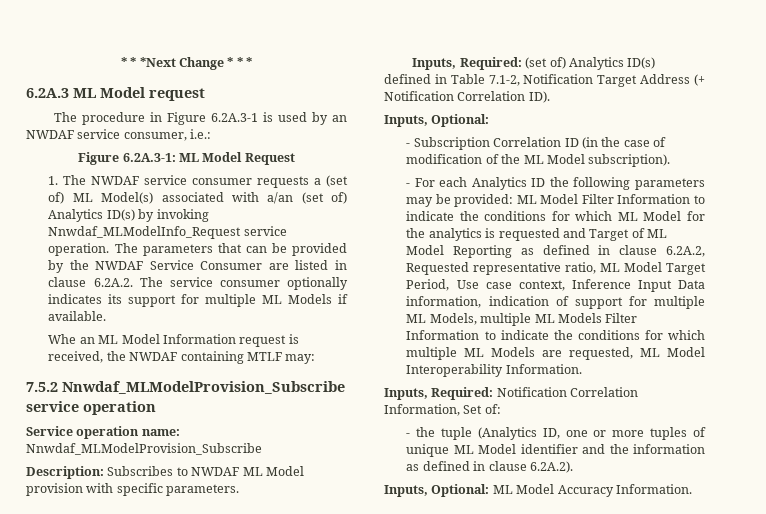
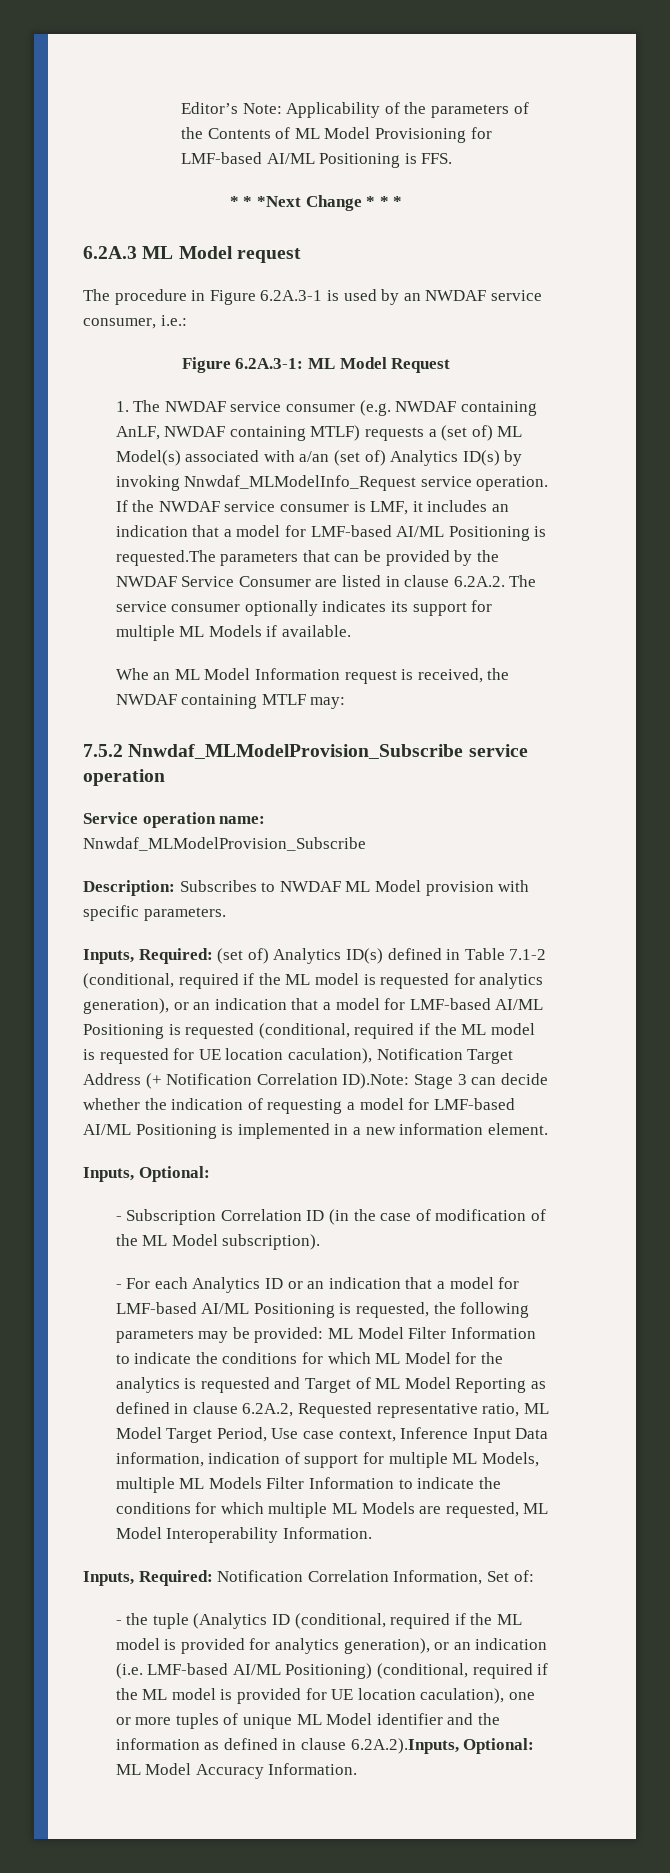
(120, 62) none -> [180,102,529,118] [180,127,492,143] [180,152,453,168] Editor’s Note: Applicability of the parameters of the Contents of ML Model Provisioning for LMF-based AI/ML Positioning is FFS. //
(253, 181) none -> [359,400,537,416] [115,425,361,441] (e.g. NWDAF containing AnLF, NWDAF containing MTLF)
[114,243,138,253] The -> [115,500,509,515] [115,525,547,541] [115,550,216,566] If the NWDAF service consumer is LMF, it includes an indication that a model for LMF-based AI/ML Positioning is requested.The
[488,75,520,86] 7.1-2, -> [509,949,547,960] [83,973,544,989] [83,998,544,1014] [83,1023,535,1039] [83,1048,372,1064] 7.1-2 (conditional, required if the ML model is requested for analytics generation), or an indication that a model for LMF-based AI/ML Positioning is requested (conditional, required if the ML model is requested for UE location caculation),
[528,91,550,103] ID). -> [342,1073,548,1089] [83,1098,515,1114] [83,1123,548,1139] ID).Note: Stage 3 can decide whether the indication of requesting a model for LMF-based AI/ML Positioning is implemented in a new information element.
(546, 182) none -> [287,1277,520,1289] [115,1302,430,1318] or an indication that a model for LMF-based AI/ML Positioning is requested,
[542,428,560,439] ID, -> [272,1613,522,1629] [115,1638,548,1654] [115,1663,549,1679] [115,1688,505,1704] ID (conditional, required if the ML model is provided for analytics generation), or an indication (i.e. LMF-based AI/ML Positioning) (conditional, required if the ML model is provided for UE location caculation),
[529,461,573,473] [384,485,428,497] 6.2A.2). // Inputs, -> [350,1738,459,1754] 6.2A.2).Inputs,

